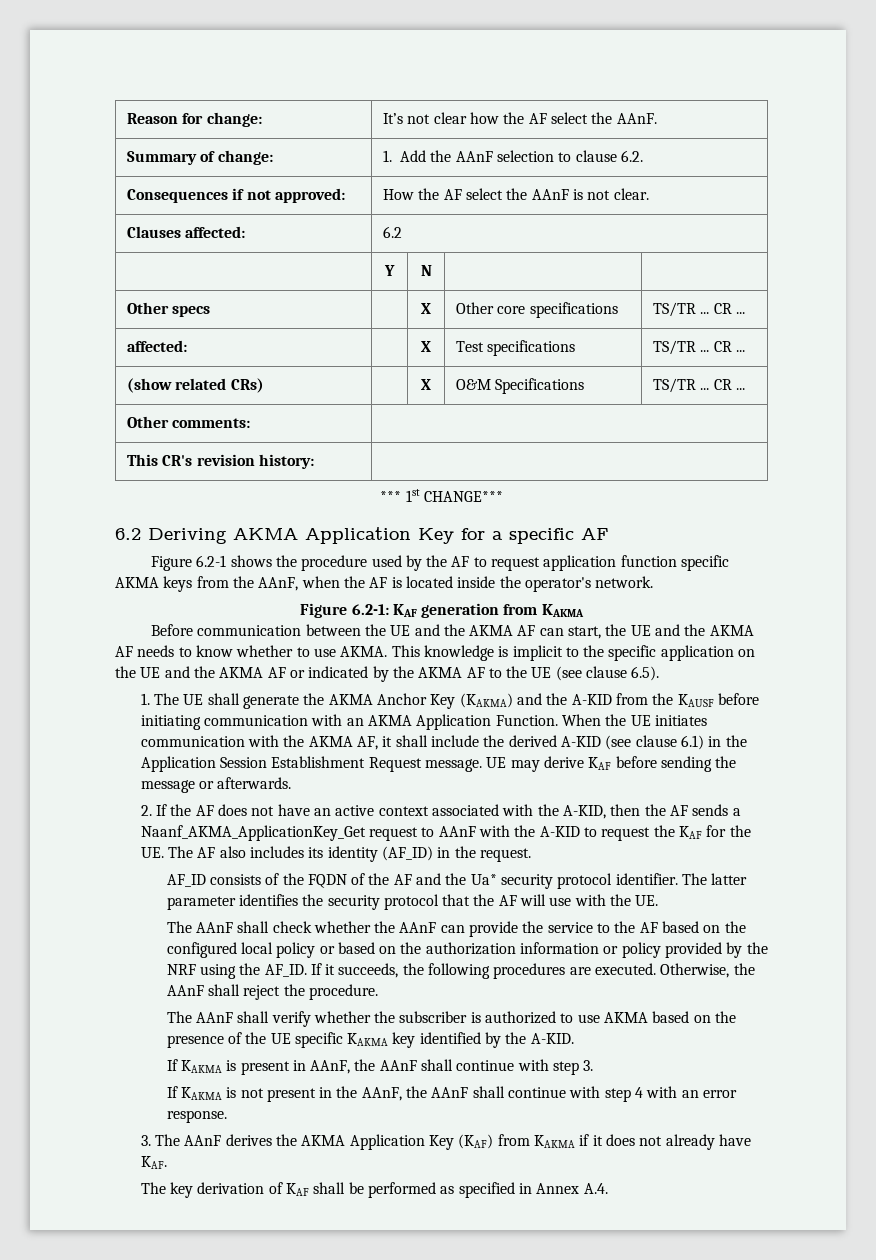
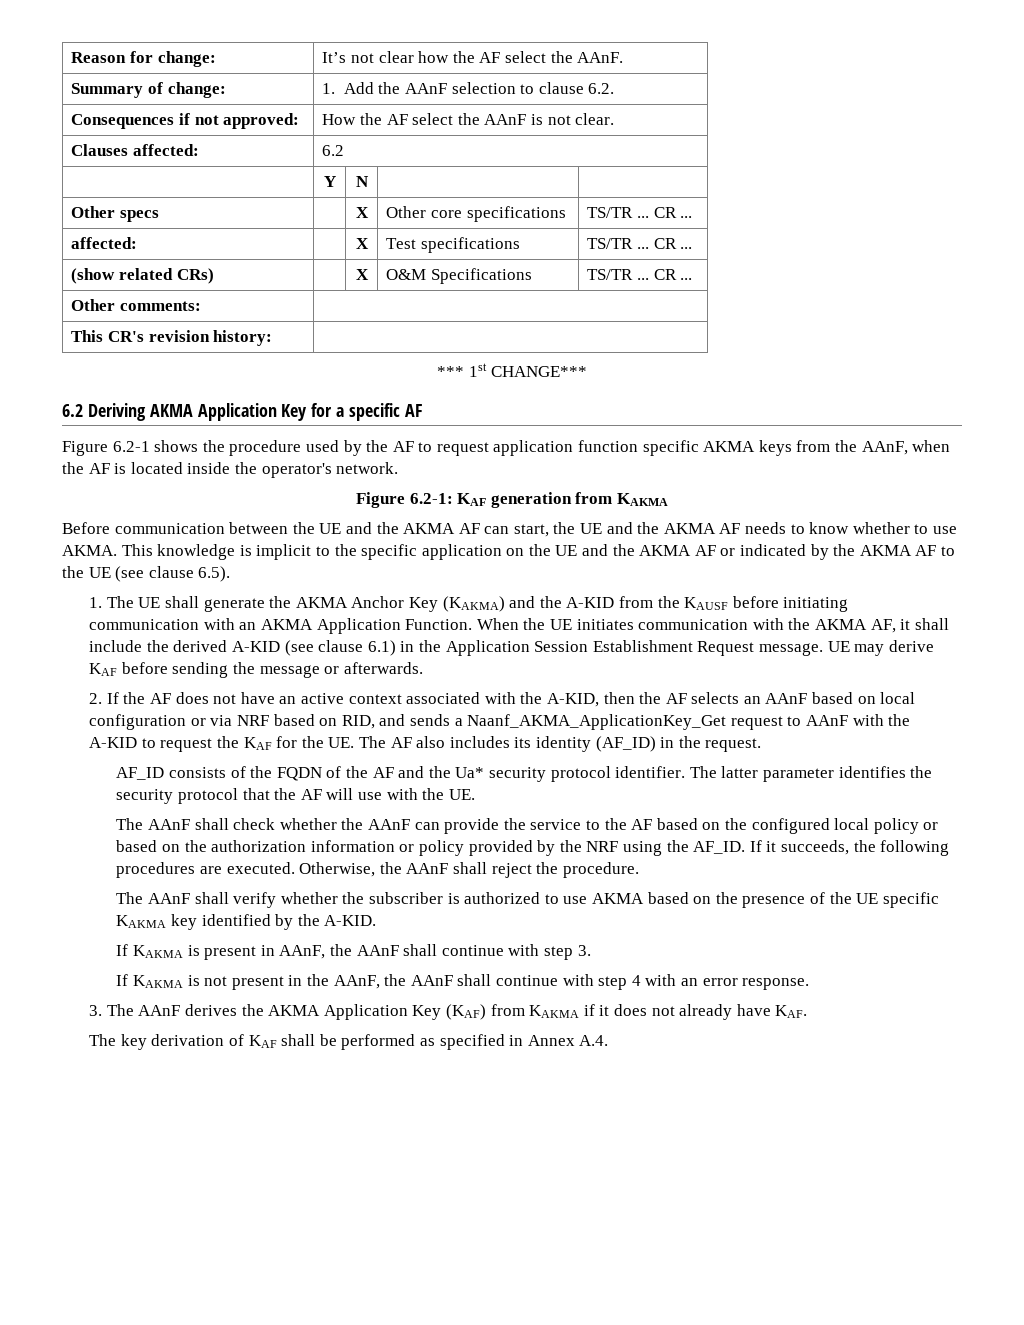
(688, 810) none -> [691,692,916,704] [89,714,406,730] selects an AAnF based on local configuration or via NRF based on RID, and

